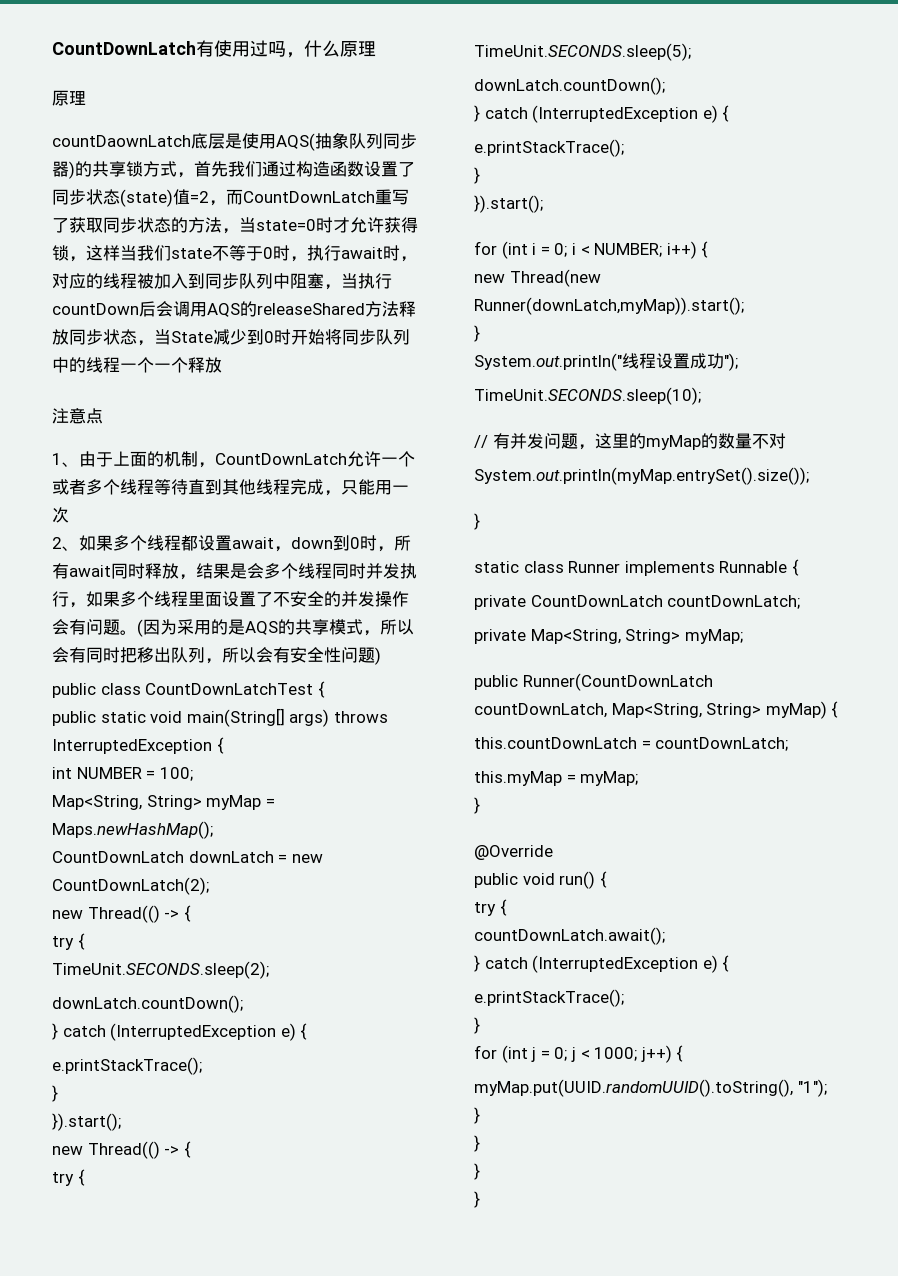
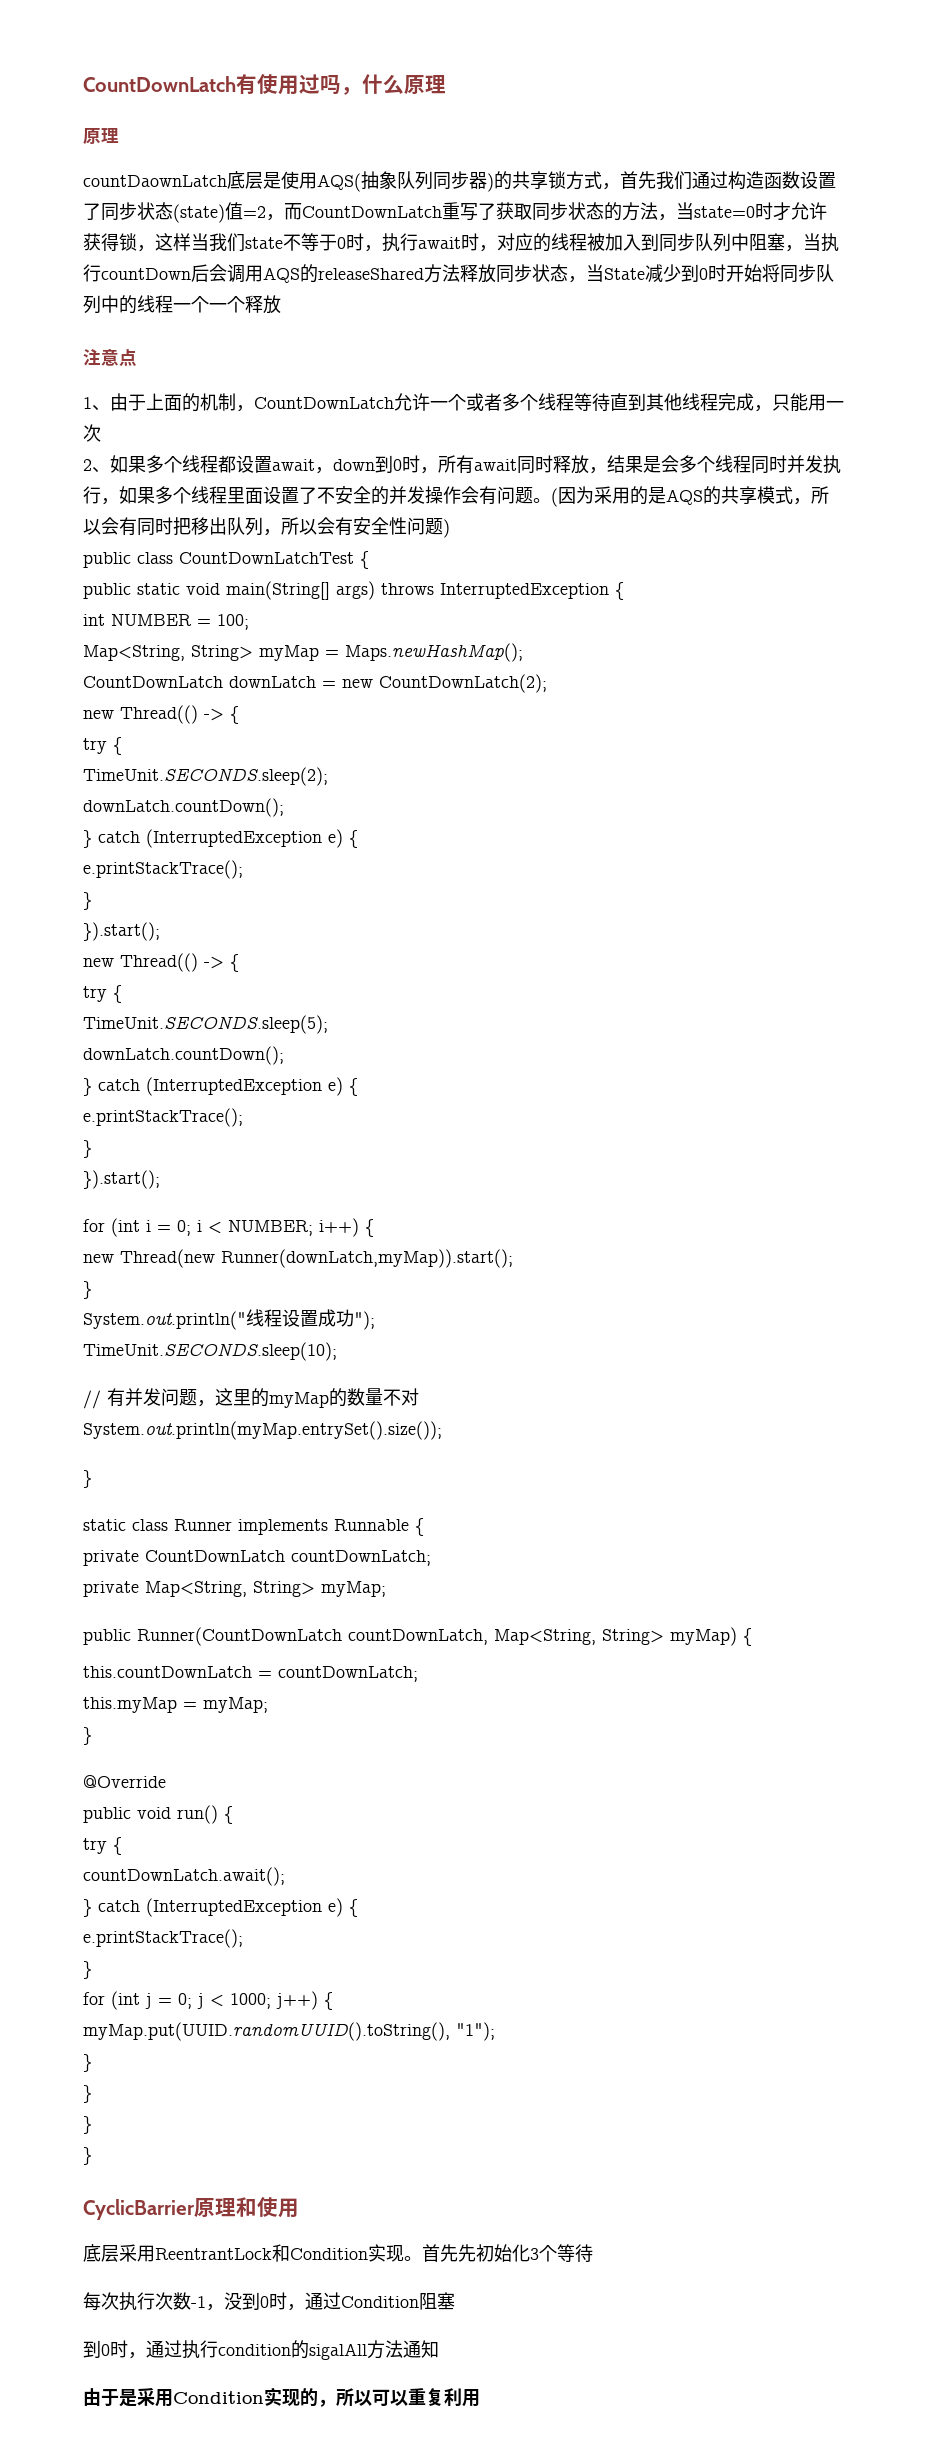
(480, 1199) none -> [83,2197,299,2220] [83,2244,593,2263] [83,2292,455,2311] [83,2340,439,2360] [83,2387,480,2407] // CyclicBarrier原理和使用 // 底层采用ReentrantLock和Condition实现。首先先初始化3个等待 // 每次执行次数-1，没到0时，通过Condition阻塞 // 到0时，通过执行condition的sigalAll方法通知 // 由于是采用Condition实现的，所以可以重复利用

